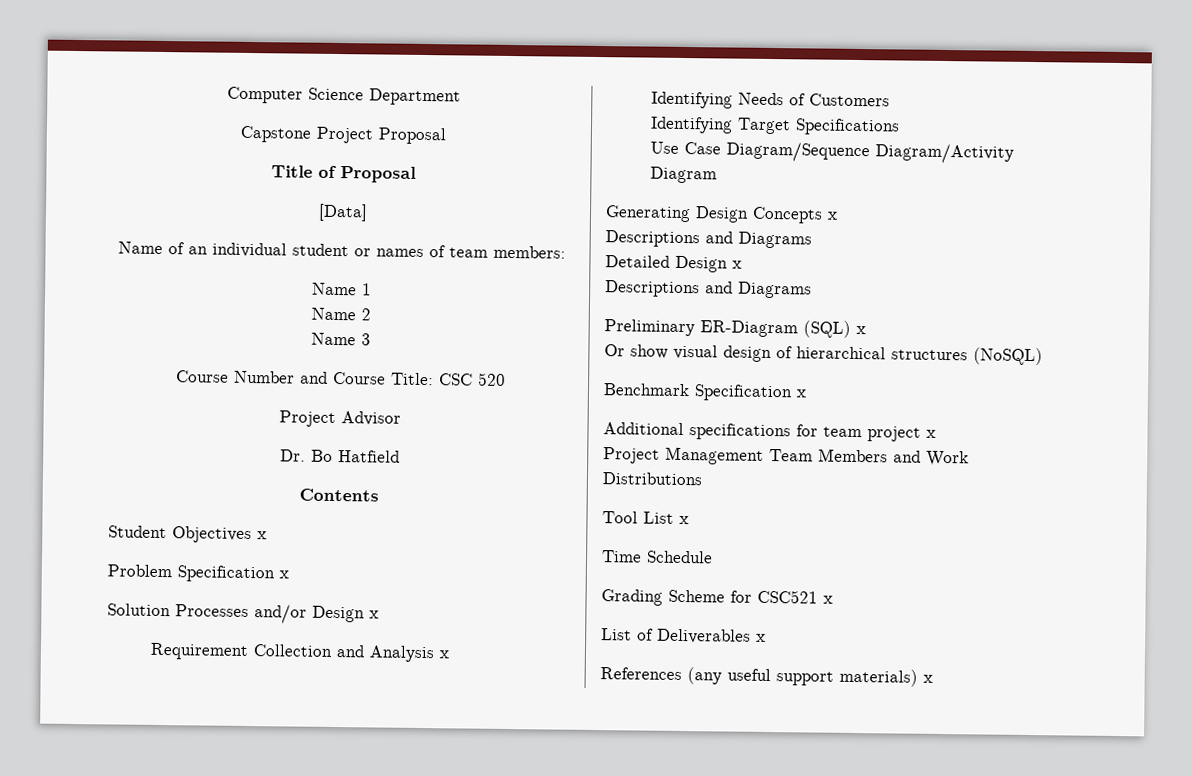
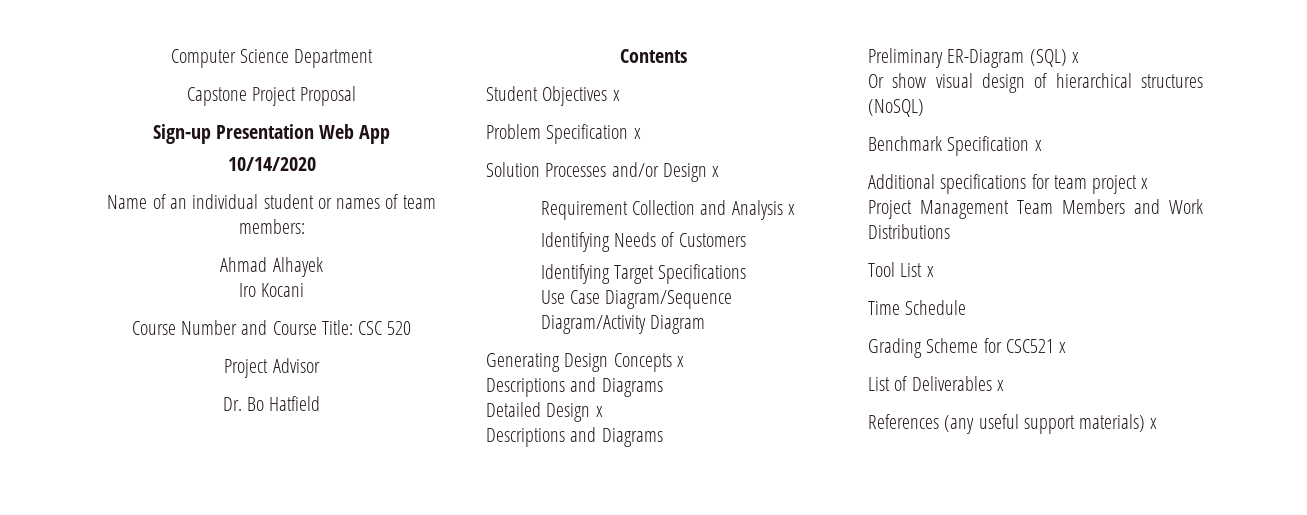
[270,165,416,183] [317,203,368,222] Title of Proposal // [Data] -> [152,124,391,144] [227,157,316,171] Sign-up Presentation Web App // 10/14/2020
[312,282,372,296] [311,307,371,321] [311,332,371,346] Name 1 // Name 2 // Name 3 -> [220,257,323,277] [238,283,305,297] Ahmad Alhayek // Iro Kocani

